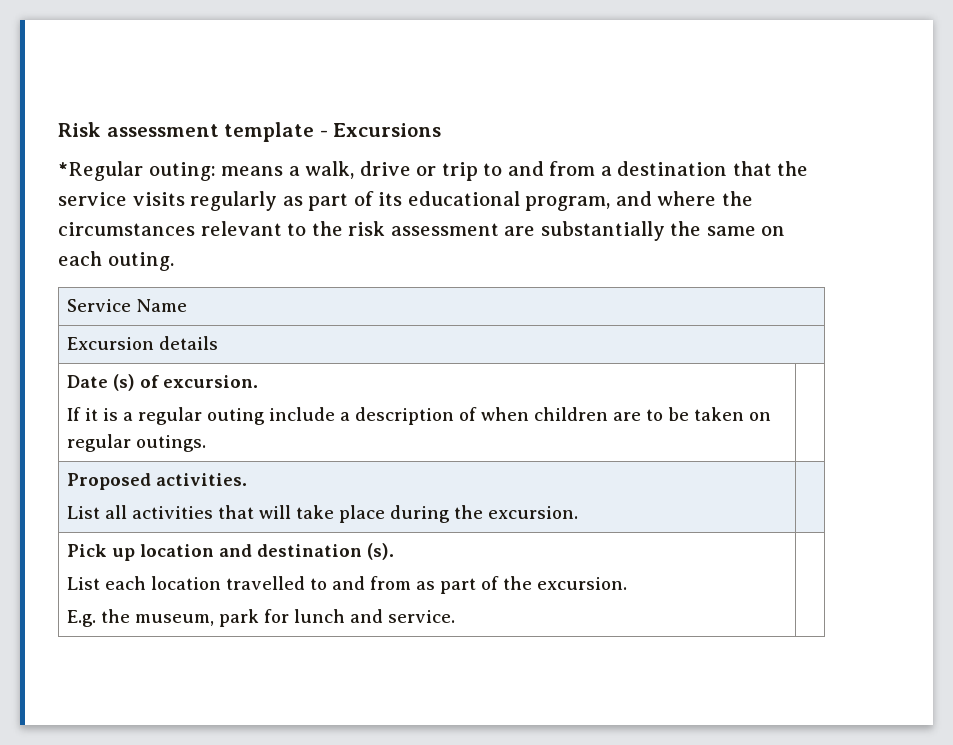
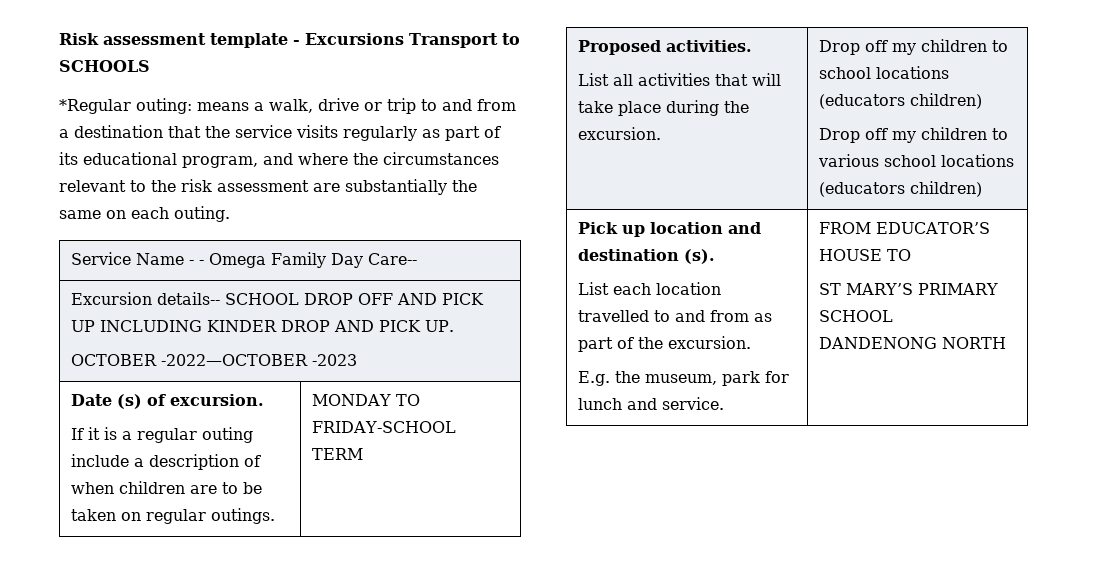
(442, 130) none -> [409,33,520,48] [59,60,150,72] Transport to SCHOOLS
[67,336,219,350] // Excursion details -> [189,252,418,268] [71,292,485,305] [71,320,455,332] [71,354,358,366] - - Omega Family Day Care-- // Excursion details-- SCHOOL DROP OFF AND PICK UP INCLUDING KINDER DROP AND PICK UP. // OCTOBER -2022—OCTOBER -2023
(207, 443) none -> [312,394,421,406] [312,421,457,433] [312,448,364,460] MONDAY TO FRIDAY-SCHOOL TERM
(579, 512) none -> [819,39,1009,55] [819,66,950,79] [819,93,983,109] [819,127,1009,143] [818,154,1015,167] [819,181,983,197] Drop off my children to school locations (educators children) // Drop off my children to various school locations (educators children)
(456, 616) none -> [819,222,991,234] [819,249,912,261] [819,283,999,295] [819,310,894,322] [819,337,1007,349] FROM EDUCATOR’S HOUSE TO // ST MARY’S PRIMARY SCHOOL DANDENONG NORTH

